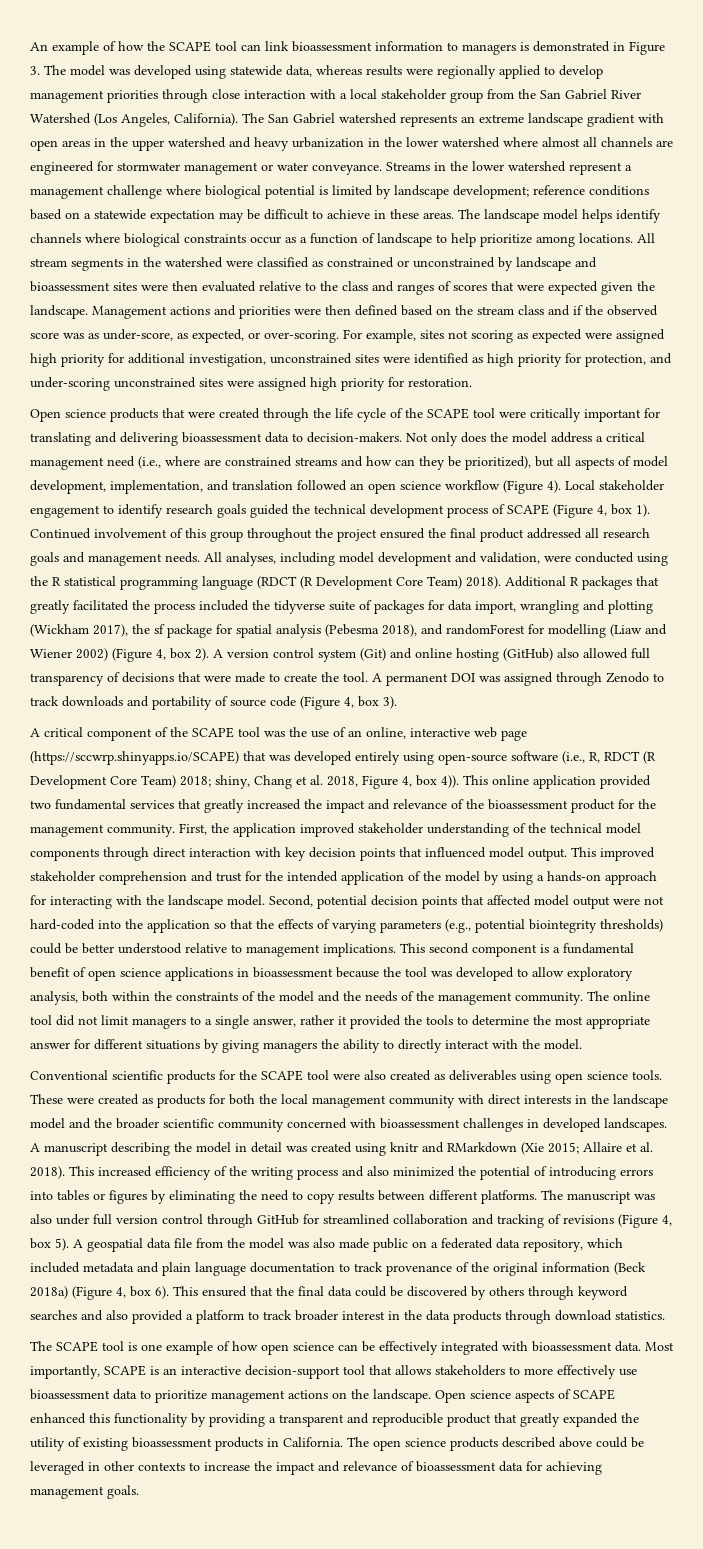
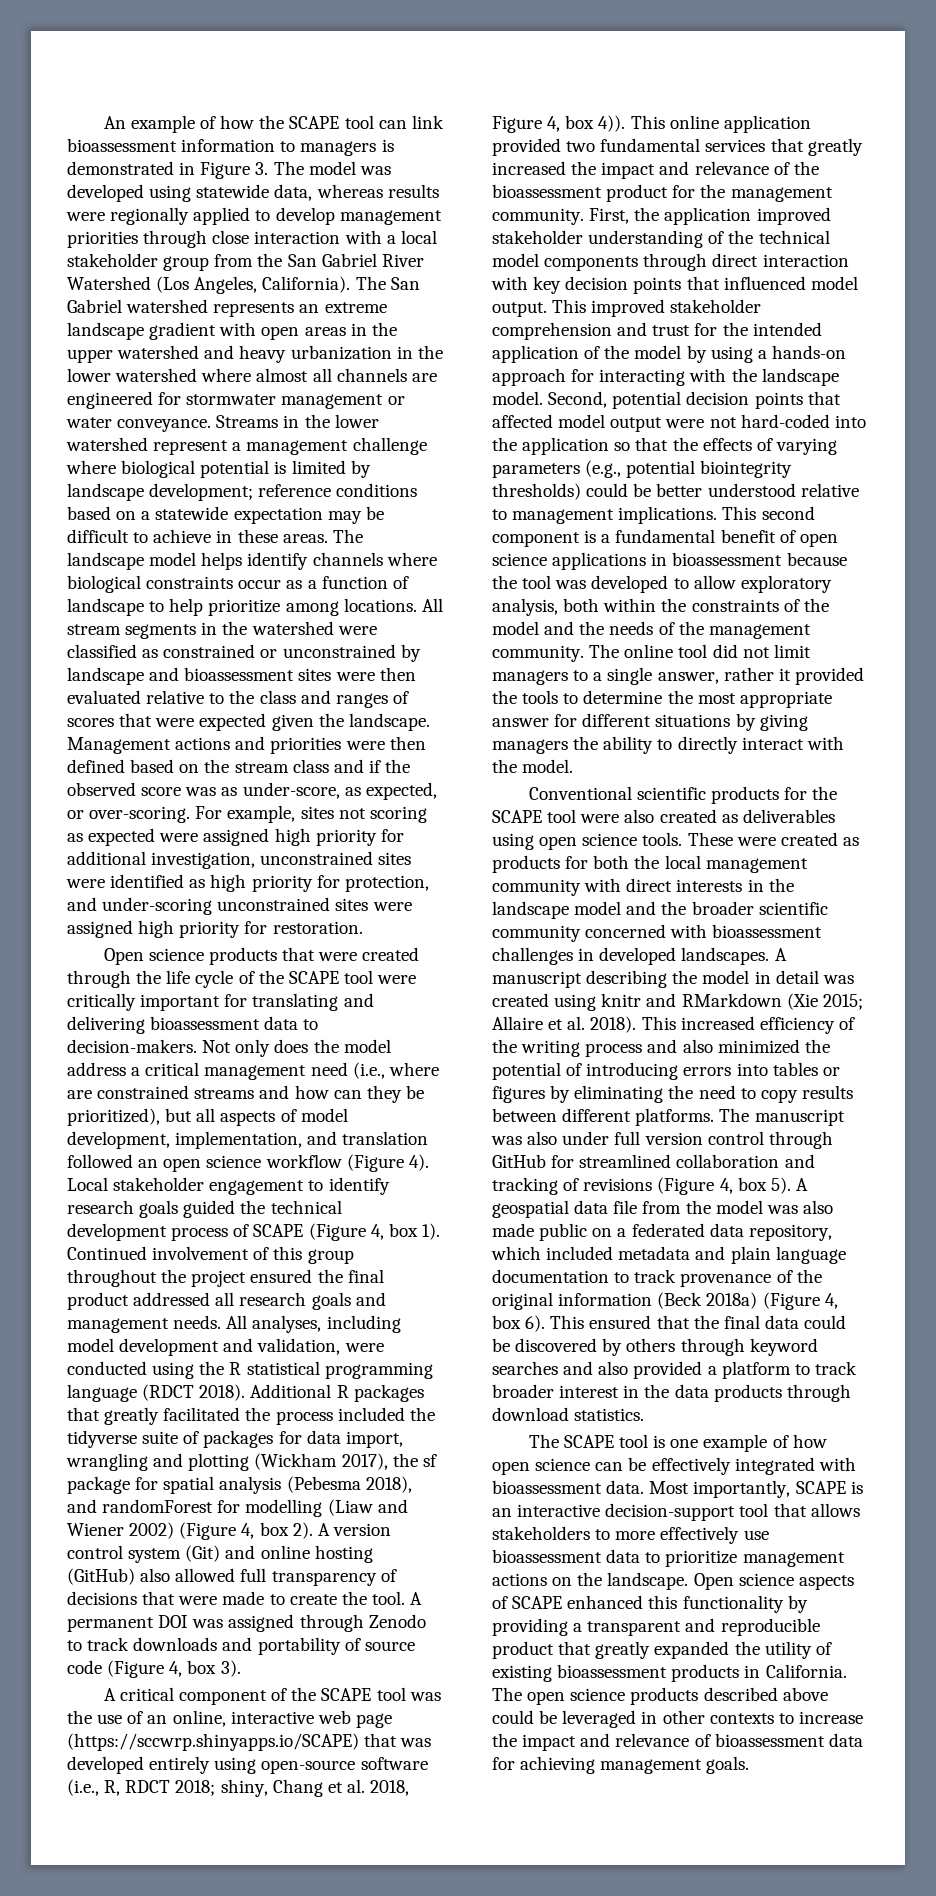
[300,576,462,590] (R Development Core Team) -> (195, 1392) none
[643,751,656,764] [30,775,176,789] (R Development Core Team) -> (171, 1786) none

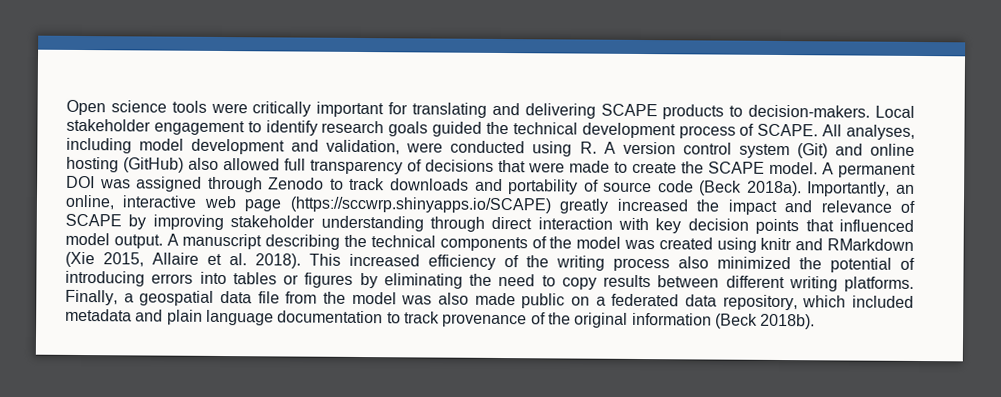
[103,115,444,133] [67,138,394,156] [67,161,391,179] [67,184,439,202] [66,207,442,225] [67,230,437,248] [67,253,424,271] [67,276,420,294] [67,299,387,317] [67,322,397,340] [67,345,443,363] [67,368,437,382] [67,391,405,409] [66,414,379,432] [66,437,427,455] [66,460,371,478] [67,483,418,501] [67,506,384,524] [67,529,363,543] [67,552,437,570] [67,575,409,593] [67,598,443,616] [67,621,377,639] [67,644,421,662] [67,667,416,685] [67,690,409,708] [67,713,430,731] [67,736,426,754] [67,759,411,773] [67,782,437,800] [67,805,427,823] [67,828,404,846] [67,851,412,869] [66,874,429,892] [67,897,412,915] [67,920,363,938] [103,947,420,965] [67,970,373,988] An example of how the SCAPE tool can link bioassessment information to managers is demonstrated in Figure 3. The model was developed using statewide data, whereas results were regionally applied to develop management priorities through close interaction with a local stakeholder group from the San Gabriel River Watershed (Los Angeles, California). The San Gabriel watershed represents an extreme landscape gradient with open areas in the upper watershed and heavy urbanization in the lower watershed where almost all channels are engineered for stormwater management or water conveyance. Streams in the lower watershed represent a management challenge where biological potential is limited by landscape development; reference conditions based on a statewide expectation may be difficult to achieve in these areas. The landscape model helps identify channels where biological constraints occur as a function of landscape to help prioritize among locations. All stream segments in the watershed were classified as constrained or unconstrained by landscape and bioassessment sites were then evaluated relative to the class and ranges of scores that were expected given the landscape. Management actions and priorities were then defined based on the stream class and if the observed score was as under-score, as expected, or over-scoring. For example, sites not scoring as expected were assigned high priority for additional investigation, unconstrained sites were identified as high priority for protection, and under-scoring unconstrained sites were assigned high priority for restoration. // Open science products that were created through the life cycle of the SCAPE tool -> [66,99,207,116] Open science tools
[150,1016,319,1030] [67,1039,391,1057] [67,1062,439,1080] [67,1085,424,1103] [67,1108,348,1126] [67,1131,429,1149] [67,1154,429,1172] bioassessment data to decision-makers. Not only does the model address a critical management need (i.e., where are constrained streams and how can they be prioritized), but all aspects of model development, implementation, and translation followed an open science workflow (Figure 4). -> [600,103,871,120] SCAPE products to decision-makers.
[253,1223,440,1241] [67,1246,354,1264] [67,1269,384,1287] [67,1292,386,1310] [67,1315,222,1333] SCAPE (Figure 4, box 1). Continued involvement of this group throughout the project ensured the final product addressed all research goals and management needs. -> [757,123,819,137] SCAPE.
[199,1361,433,1379] [67,1384,424,1402] [67,1407,435,1425] [67,1430,403,1448] [66,1453,437,1471] [67,1476,412,1494] [67,1499,408,1517] [67,1522,313,1540] the R statistical programming language (RDCT 2018). Additional R packages that greatly facilitated the process included the tidyverse suite of packages for data import, wrangling and plotting (Wickham 2017), the sf package for spatial analysis (Pebesma 2018), and randomForest for modelling (Liaw and Wiener 2002) (Figure 4, box 2). -> [579,141,597,154] R.
[371,1591,405,1605] tool. -> [708,161,818,175] SCAPE model.
[107,1660,241,1678] [103,1687,441,1705] [67,1710,144,1724] (Figure 4, box 3). // A critical component of the SCAPE tool was the use of -> [699,180,891,197] (Beck 2018a). Importantly,
[364,1733,432,1747] [67,1756,428,1774] [67,1779,410,1797] [492,115,811,133] [492,138,804,156] that was developed entirely using open-source software (i.e., R, RDCT 2018; shiny, Chang et al. 2018, Figure 4, box 4)). This online application provided two fundamental services that -> (552, 205) none
[793,161,819,175] [492,184,833,202] [492,207,831,225] [492,230,830,248] [492,253,639,271] the bioassessment product for the management community. First, the application improved stakeholder understanding of the technical model components -> [65,213,424,232] SCAPE by improving stakeholder understanding
[552,299,762,317] [492,322,822,340] [492,345,846,363] [492,368,839,386] [492,391,841,409] [492,414,866,432] [492,437,837,455] [492,460,793,478] [492,483,859,500] [492,506,815,524] [492,529,838,547] [492,552,847,570] [492,575,832,593] [492,598,829,616] [492,621,811,639] [492,644,811,662] [492,667,864,685] [492,690,832,708] [492,713,808,731] [492,736,844,754] [492,759,574,773] [528,786,838,804] [492,809,835,823] [492,832,859,850] [492,855,808,873] [492,878,794,896] [492,901,828,919] [492,924,823,942] [492,947,787,965] [492,970,819,988] This improved stakeholder comprehension and trust for the intended application of the model by using a hands-on approach for interacting with the landscape model. Second, potential decision points that affected model output were not hard-coded into the application so that the effects of varying parameters (e.g., potential biointegrity thresholds) could be better understood relative to management implications. This second component is a fundamental benefit of open science applications in bioassessment because the tool was developed to allow exploratory analysis, both within the constraints of the model and the needs of the management community. The online tool did not limit managers to a single answer, rather it provided the tools to determine the most appropriate answer for different situations by giving managers the ability to directly interact with the model. // Conventional scientific products for the SCAPE tool were also created as deliverables using open science tools. These were created as products for both the local management community with direct interests in the landscape model and the broader scientific community concerned with bioassessment challenges in developed landscapes. A manuscript describing the model in detail -> [166,233,622,252] A manuscript describing the technical components of the model
[822,994,863,1010] 2015; -> [103,252,144,267] 2015,
[647,1039,678,1053] and -> (670, 264) none
[635,1108,845,1126] [491,1131,833,1149] [492,1154,815,1168] [492,1177,808,1195] platforms. The manuscript was also under full version control through GitHub for streamlined collaboration and tracking of revisions (Figure 4, box 5). A -> [788,276,914,292] [65,289,134,306] writing platforms. Finally, a
[706,1292,838,1310] [492,1315,847,1332] [492,1338,818,1356] [492,1361,857,1379] [492,1384,851,1402] [492,1407,645,1421] [528,1434,827,1452] [492,1457,856,1475] [492,1480,863,1498] [492,1503,860,1521] [492,1526,769,1544] [492,1549,845,1567] [492,1572,854,1590] [492,1595,808,1613] [492,1618,820,1636] [492,1641,832,1659] [492,1664,847,1682] [492,1687,828,1705] [492,1710,863,1728] [492,1733,863,1751] [492,1756,750,1774] 2018a) (Figure 4, box 6). This ensured that the final data could be discovered by others through keyword searches and also provided a platform to track broader interest in the data products through download statistics. // The SCAPE tool is one example of how open science can be effectively integrated with bioassessment data. Most importantly, SCAPE is an interactive decision-support tool that allows stakeholders to more effectively use bioassessment data to prioritize management actions on the landscape. Open science aspects of SCAPE enhanced this functionality by providing a transparent and reproducible product that greatly expanded the utility of existing bioassessment products in California. The open science products described above could be leveraged in other contexts to increase the impact and relevance of bioassessment data for achieving management goals. -> [760,313,816,330] 2018b).

